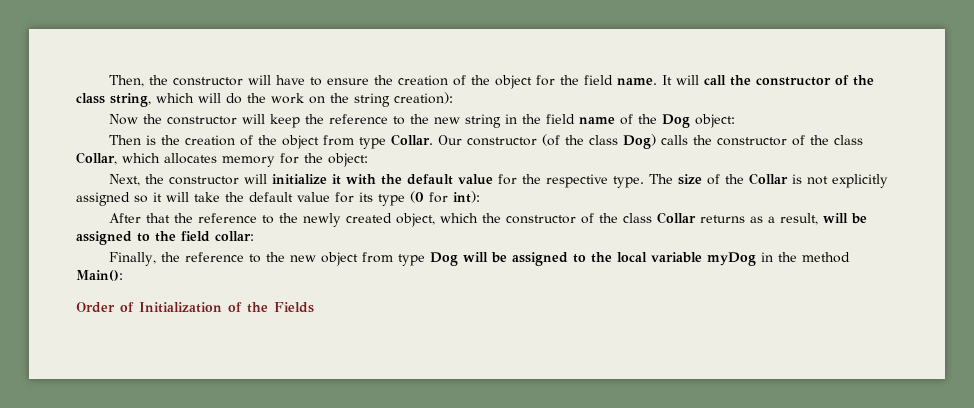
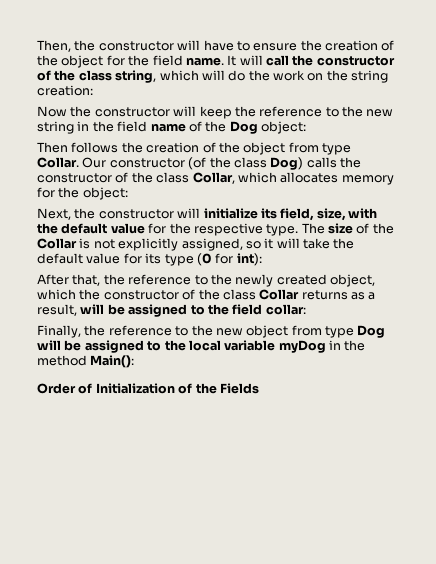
[394,92,453,104] creation): -> [37,85,93,96] creation:
[146,135,157,145] is -> [71,142,119,153] follows
[332,174,342,185] it -> [260,208,346,221] its field, size,
[76,192,130,206] assigned -> [181,238,243,251] assigned,
[146,213,171,223] that -> [72,274,101,286] that,

